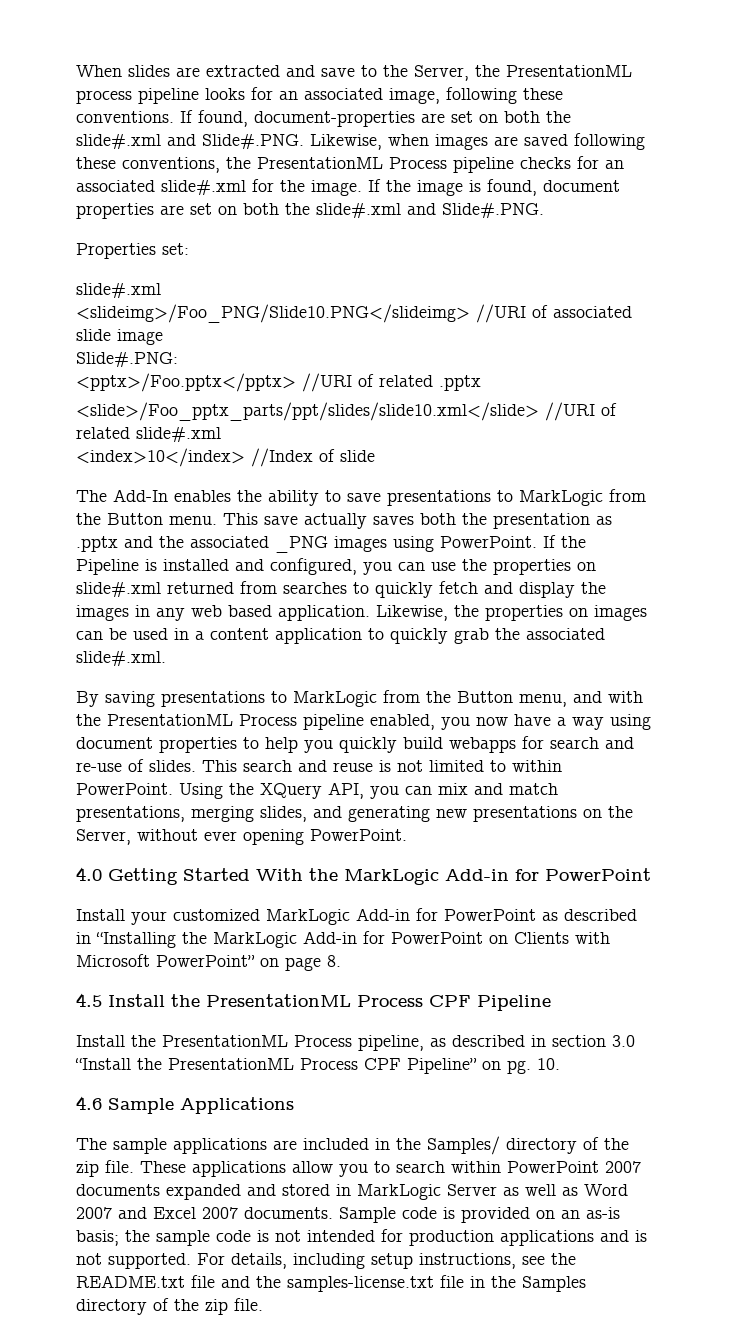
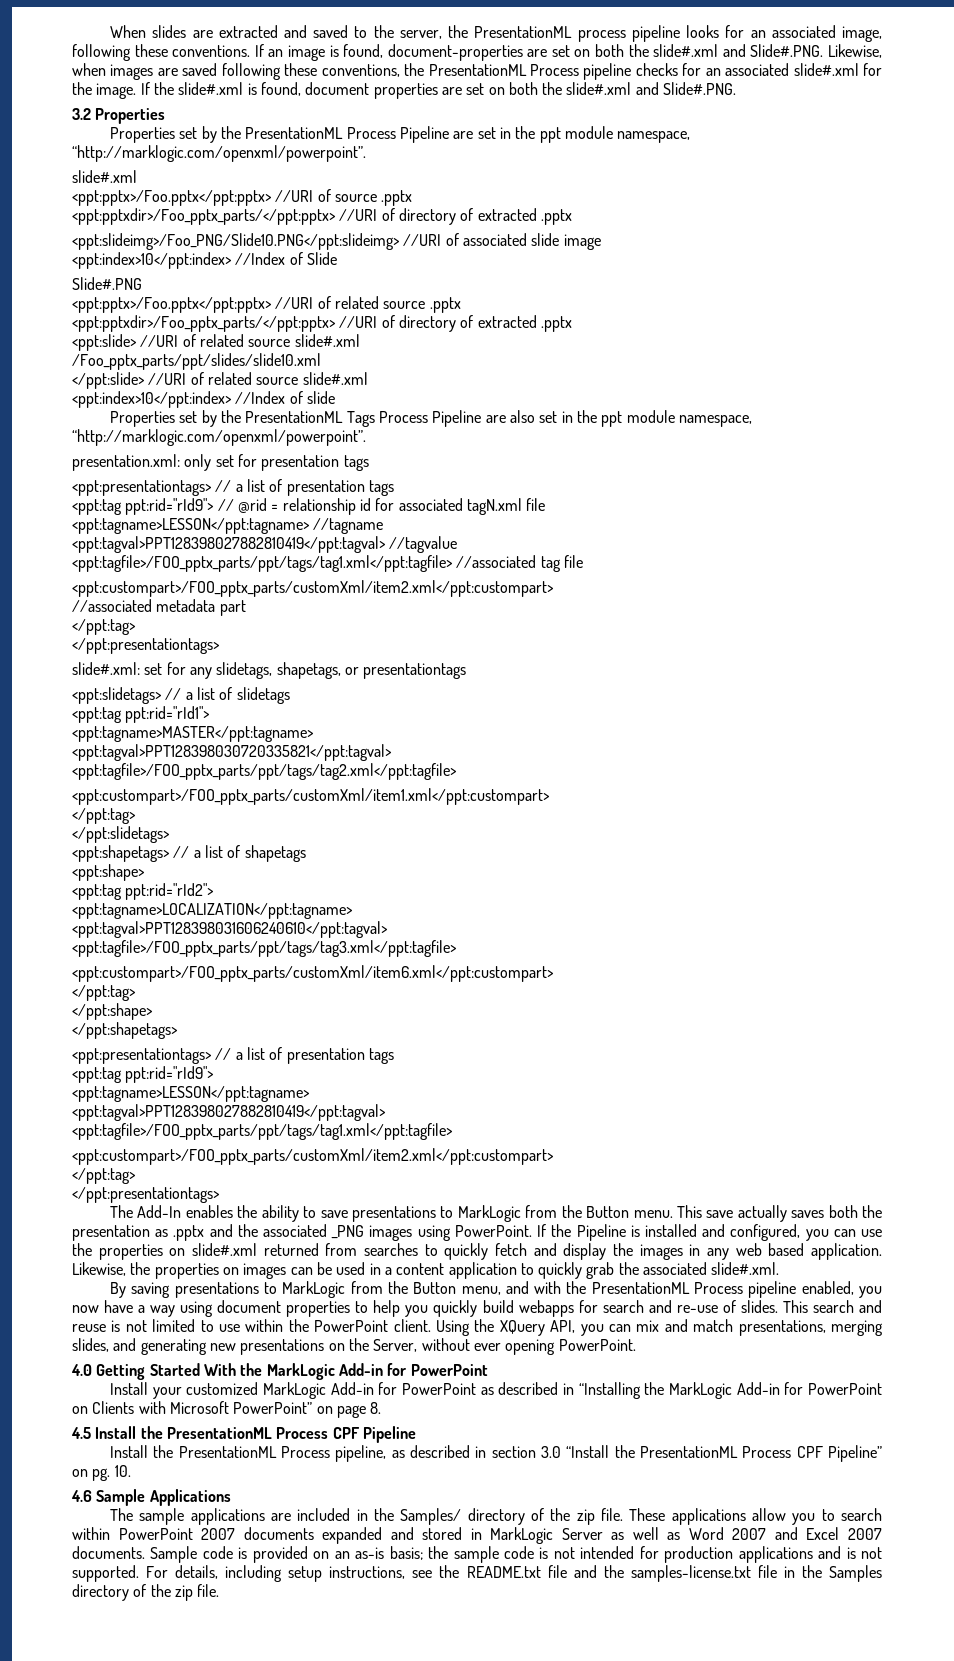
[321,68,355,77] save -> [313,25,349,38] saved
[414,65,469,81] Server, -> [399,30,442,39] server,
(193, 116) none -> [268,45,339,61] an image is
[417,180,463,196] image -> [178,82,244,95] slide#.xml
[76,243,189,259] [76,282,161,299] [76,304,470,323] Properties set: // slide#.xml // <slideimg>/Foo_PNG/Slide10.PNG</slideimg> -> [72,108,166,124] [110,126,691,143] [72,145,366,162] [72,170,137,183] [72,189,413,206] [72,208,572,225] [72,233,400,250] 3.2 Properties // Properties set by the PresentationML Process Pipeline are set in the ppt module namespace, “http://marklogic.com/openxml/powerpoint”. // slide#.xml // <ppt:pptx>/Foo.pptx</ppt:pptx> //URI of source .pptx // <ppt:pptxdir>/Foo_pptx_parts/</ppt:pptx> //URI of directory of extracted .pptx // <ppt:slideimg>/Foo_PNG/Slide10.PNG</ppt:slideimg>
[76,351,178,368] [76,373,481,392] [76,402,617,421] [76,426,221,443] [76,448,375,467] Slide#.PNG: // <pptx>/Foo.pptx</pptx> //URI of related .pptx // <slide>/Foo_pptx_parts/ppt/slides/slide10.xml</slide> //URI of related slide#.xml // <index>10</index> //Index of slide -> [72,252,337,269] [72,277,142,290] [72,296,461,313] [72,315,572,332] [72,334,360,351] [72,353,321,370] [72,372,368,389] [72,391,335,408] [110,410,752,427] [72,429,366,446] [72,454,369,471] [72,479,394,496] [72,498,546,515] [72,518,384,534] [72,536,458,553] [72,555,583,572] [72,580,554,597] [72,599,246,616] [72,619,136,635] [72,638,220,654] [72,662,467,679] [72,687,290,704] [72,706,211,723] [72,726,314,742] [72,744,392,761] [72,763,457,780] [72,788,550,805] [72,808,136,824] [72,826,170,843] [72,845,306,862] [72,864,145,881] [72,883,215,900] [72,903,353,919] [72,921,388,938] [72,940,457,957] [72,965,554,982] [72,985,136,1001] [72,1003,153,1020] [72,1022,178,1039] [72,1047,394,1064] [72,1066,215,1083] [72,1086,310,1102] [72,1104,386,1121] [72,1123,453,1140] [72,1148,554,1165] [72,1168,136,1184] [72,1187,220,1203] <ppt:index>10</ppt:index> //Index of Slide // Slide#.PNG // <ppt:pptx>/Foo.pptx</ppt:pptx> //URI of related source .pptx // <ppt:pptxdir>/Foo_pptx_parts/</ppt:pptx> //URI of directory of extracted .pptx // <ppt:slide> //URI of related source slide#.xml // /Foo_pptx_parts/ppt/slides/slide10.xml // </ppt:slide> //URI of related source slide#.xml // <ppt:index>10</ppt:index> //Index of slide // Properties set by the PresentationML Tags Process Pipeline are also set in the ppt module namespace, “http://marklogic.com/openxml/powerpoint”. // presentation.xml: only set for presentation tags // <ppt:presentationtags> // a list of presentation tags // <ppt:tag ppt:rid="rId9"> // @rid = relationship id for associated tagN.xml file // <ppt:tagname>LESSON</ppt:tagname> //tagname // <ppt:tagval>PPT128398027882810419</ppt:tagval> //tagvalue // <ppt:tagfile>/FOO_pptx_parts/ppt/tags/tag1.xml</ppt:tagfile> //associated tag file // <ppt:custompart>/FOO_pptx_parts/customXml/item2.xml</ppt:custompart> // //associated metadata part // </ppt:tag> // </ppt:presentationtags> // slide#.xml: set for any slidetags, shapetags, or presentationtags // <ppt:slidetags> // a list of slidetags // <ppt:tag ppt:rid="rId1"> // <ppt:tagname>MASTER</ppt:tagname> // <ppt:tagval>PPT128398030720335821</ppt:tagval> // <ppt:tagfile>/FOO_pptx_parts/ppt/tags/tag2.xml</ppt:tagfile> // <ppt:custompart>/FOO_pptx_parts/customXml/item1.xml</ppt:custompart> // </ppt:tag> // </ppt:slidetags> // <ppt:shapetags> // a list of shapetags // <ppt:shape> // <ppt:tag ppt:rid="rId2"> // <ppt:tagname>LOCALIZATION</ppt:tagname> // <ppt:tagval>PPT128398031606240610</ppt:tagval> // <ppt:tagfile>/FOO_pptx_parts/ppt/tags/tag3.xml</ppt:tagfile> // <ppt:custompart>/FOO_pptx_parts/customXml/item6.xml</ppt:custompart> // </ppt:tag> // </ppt:shape> // </ppt:shapetags> // <ppt:presentationtags> // a list of presentation tags // <ppt:tag ppt:rid="rId9"> // <ppt:tagname>LESSON</ppt:tagname> // <ppt:tagval>PPT128398027882810419</ppt:tagval> // <ppt:tagfile>/FOO_pptx_parts/ppt/tags/tag1.xml</ppt:tagfile> // <ppt:custompart>/FOO_pptx_parts/customXml/item2.xml</ppt:custompart> // </ppt:tag> // </ppt:presentationtags>
[512,760,562,772] [76,783,173,795] within PowerPoint. -> [219,1319,431,1332] use within the PowerPoint client.

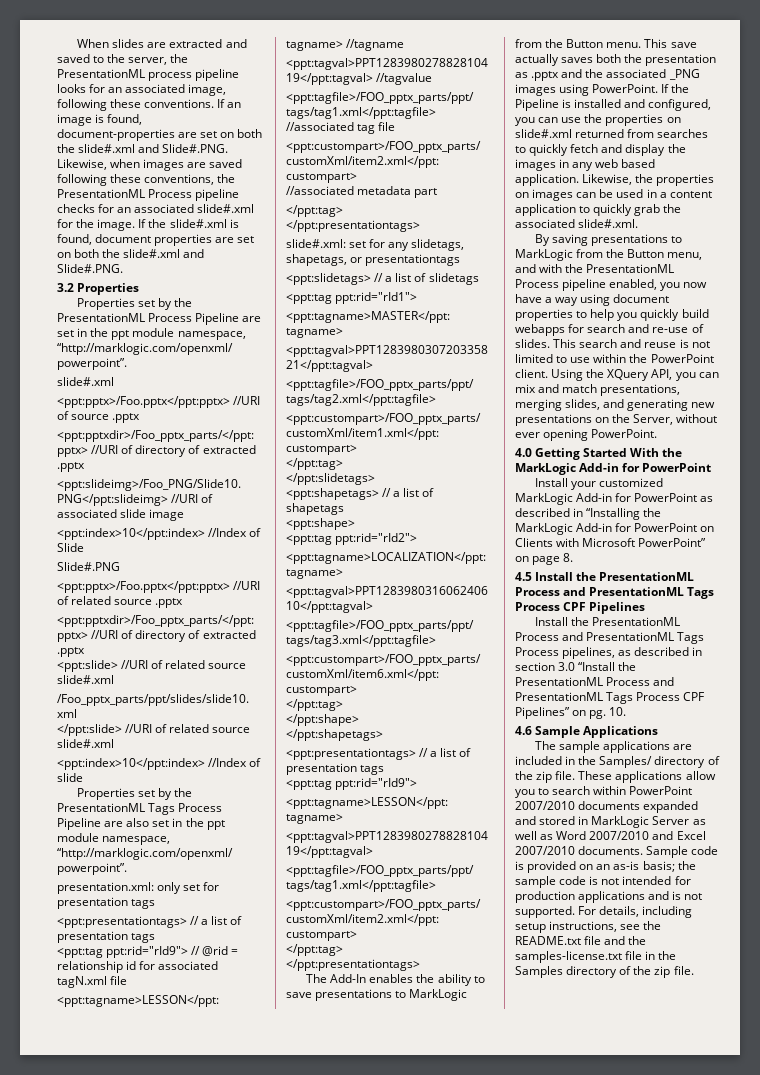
[332,1426,416,1443] [110,1445,387,1462] CPF Pipeline // Install the PresentationML Process pipeline, -> [563,587,715,599] [515,602,646,614] [535,617,681,626] [515,632,705,644] [515,647,616,659] and PresentationML Tags Process CPF Pipelines // Install the PresentationML Process and PresentationML Tags Process pipelines,
[796,1445,882,1462] CPF Pipeline” -> [653,677,675,686] [515,692,705,704] [515,707,570,719] and PresentationML Tags Process CPF Pipelines”
[201,1528,236,1540] 2007 -> [515,801,575,810] 2007/2010
[732,1528,767,1540] 2007 -> [589,831,650,840] 2007/2010
[848,1528,882,1540] 2007 -> [515,846,575,855] 2007/2010

